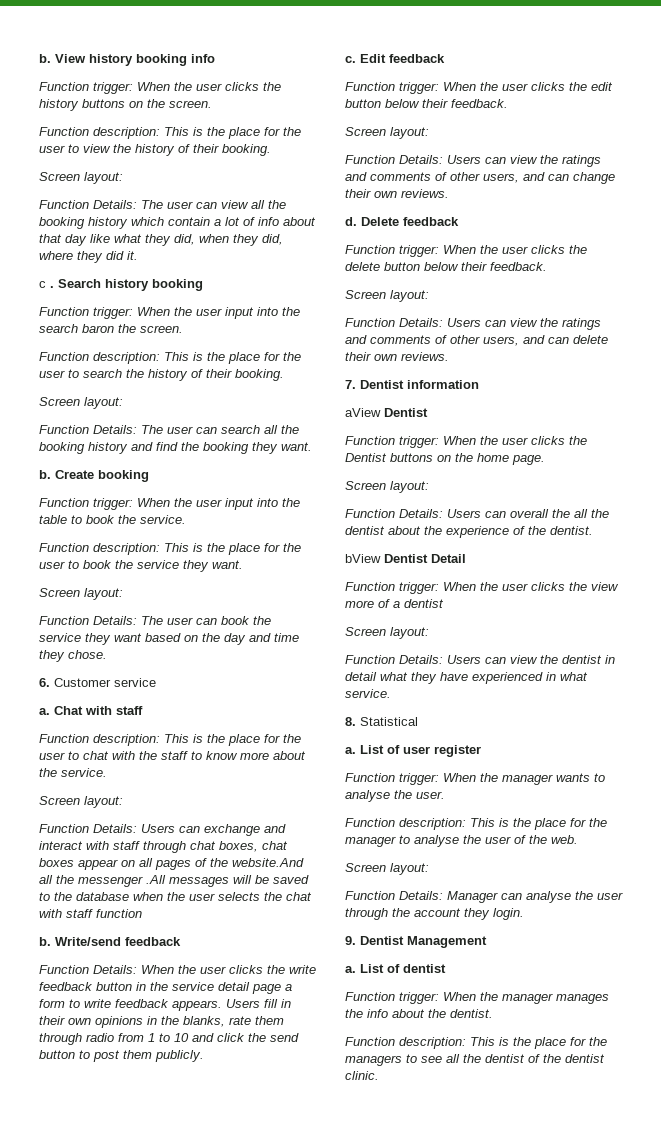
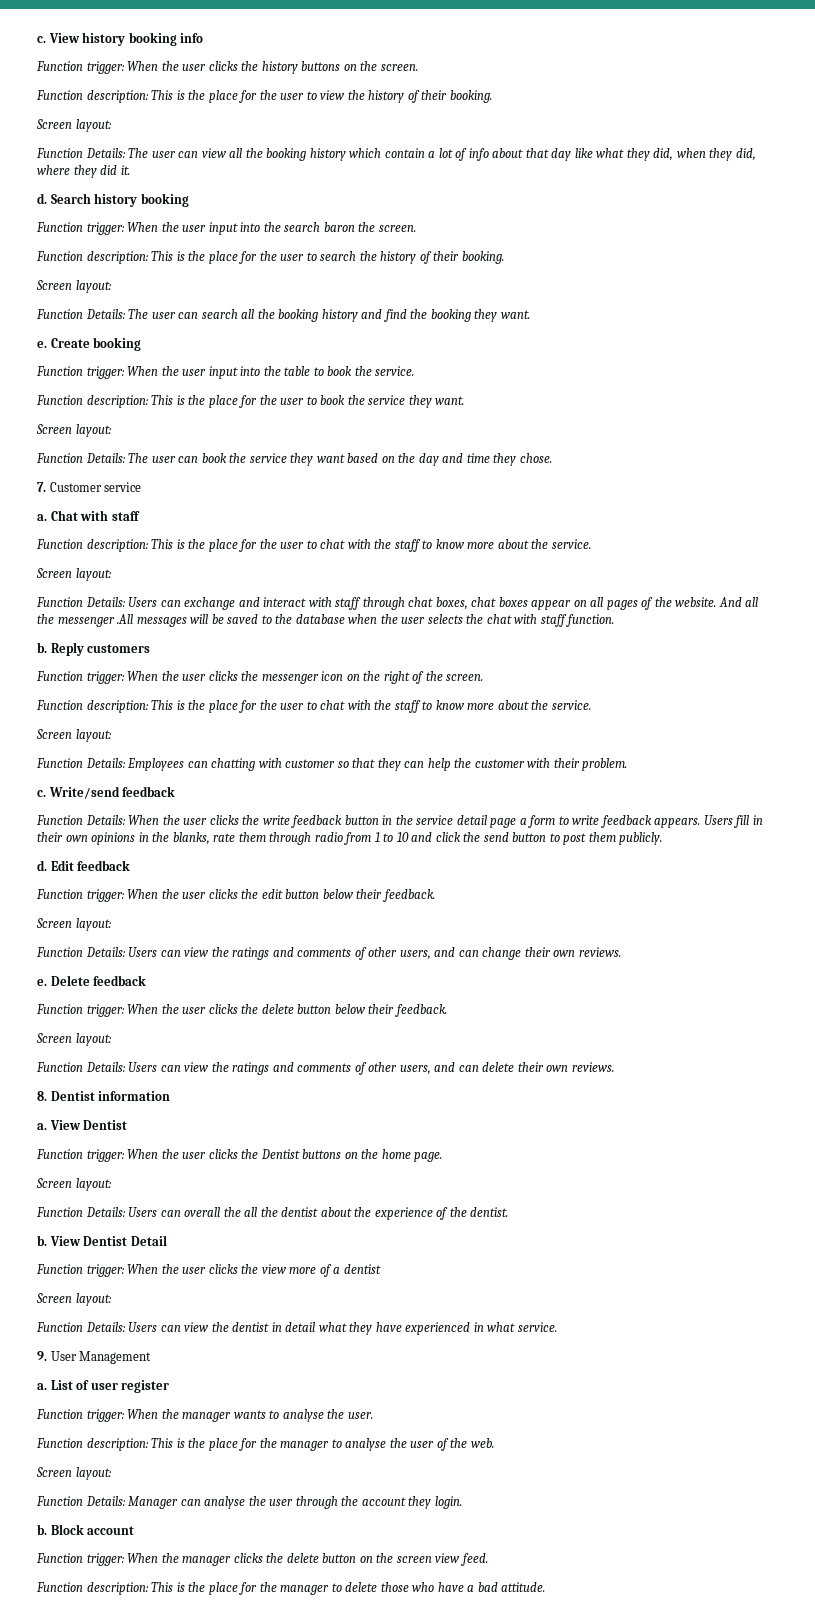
[39,54,51,63] b. -> [37,36,46,43] c.
[39,281,54,288] c . -> [37,193,47,204] d.
[39,470,51,479] b. -> [37,341,47,348] e.
[39,678,50,687] 6. -> [37,482,46,492] 7.
[232,858,304,867] website.And -> [675,597,742,607] website. And
[96,909,142,918] [39,937,51,946] function // b. -> [566,614,615,627] [37,642,151,656] [36,671,484,684] [36,700,591,713] [36,729,112,742] [36,758,628,771] [37,790,46,797] function. // b. Reply customers // Function trigger: When the user clicks the messenger icon on the right of the screen. // Function description: This is the place for the user to chat with the staff to know more about the service. // Screen layout: // Function Details: Employees can chatting with customer so that they can help the customer with their problem. // c.
[345,56,356,63] c. -> [37,860,47,871] d.
[345,217,357,226] d. -> [37,979,47,986] e.
[345,380,356,389] 7. -> [37,1091,47,1101] 8.
[345,408,381,417] aView -> [37,1120,81,1130] a. View
[345,554,381,563] bView -> [37,1235,81,1246] b. View
[345,717,418,726] 8. Statistical -> [37,1351,152,1364] 9. User Management
[345,936,487,948] [345,964,446,973] [345,992,609,1004] [345,1009,493,1018] [345,1037,607,1049] [345,1054,605,1066] [345,1071,379,1080] 9. Dentist Management // a. List of dentist // Function trigger: When the manager manages the info about the dentist. // Function description: This is the place for the managers to see all the dentist of the dentist clinic. -> [37,1524,135,1535] [36,1553,488,1566] [36,1582,546,1595] b. Block account // Function trigger: When the manager clicks the delete button on the screen view feed. // Function description: This is the place for the manager to delete those who have a bad attitude.

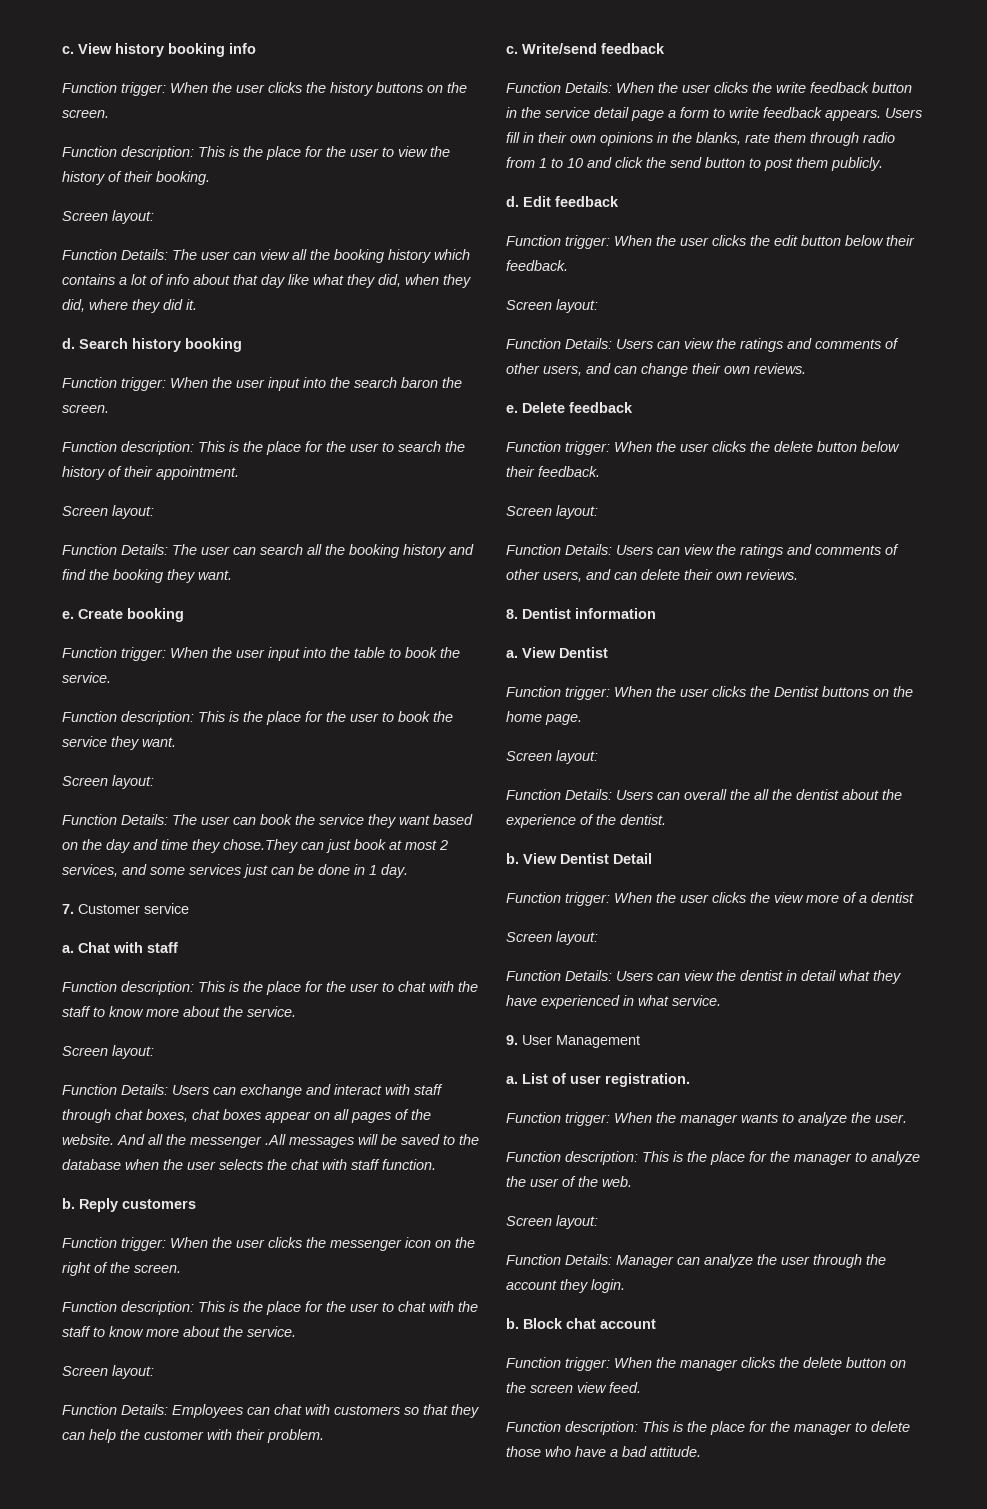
[384,148,425,158] contain -> [62,274,115,285] contains
[461,251,504,264] booking. -> [156,466,239,480] appointment.
[519,453,552,463] chose. -> [223,839,448,853] [62,864,408,878] chose.They can just book at most 2 services, and some services just can be done in 1 day.
[211,758,336,771] chatting with customer -> [274,1404,400,1415] chat with customers
[121,1380,170,1393] register -> [605,1073,690,1087] registration.
[282,1409,324,1422] analyse -> [798,1112,847,1126] analyze
[345,1438,387,1451] analyse -> [871,1151,920,1165] analyze
[204,1496,246,1509] analyse -> [704,1254,753,1268] analyze
(84, 1529) none -> [566,1318,596,1329] chat

